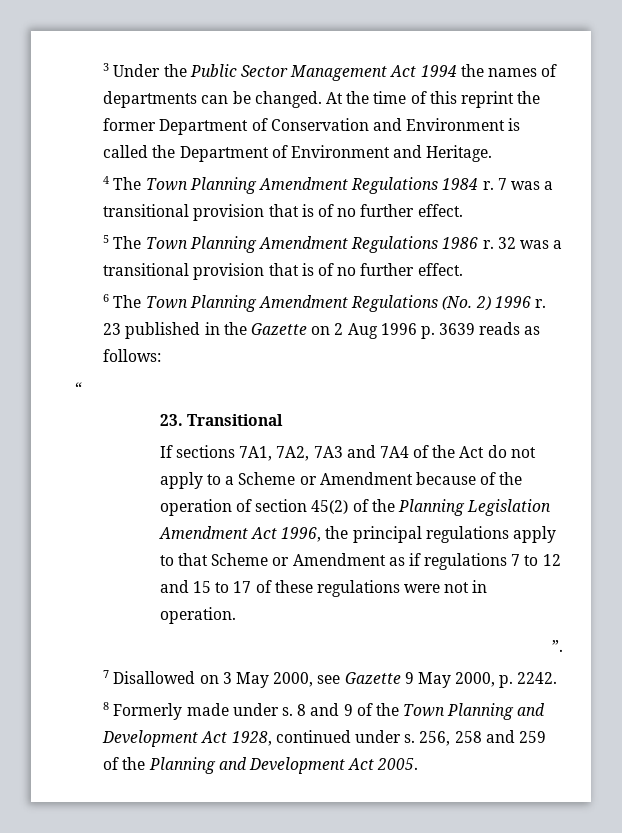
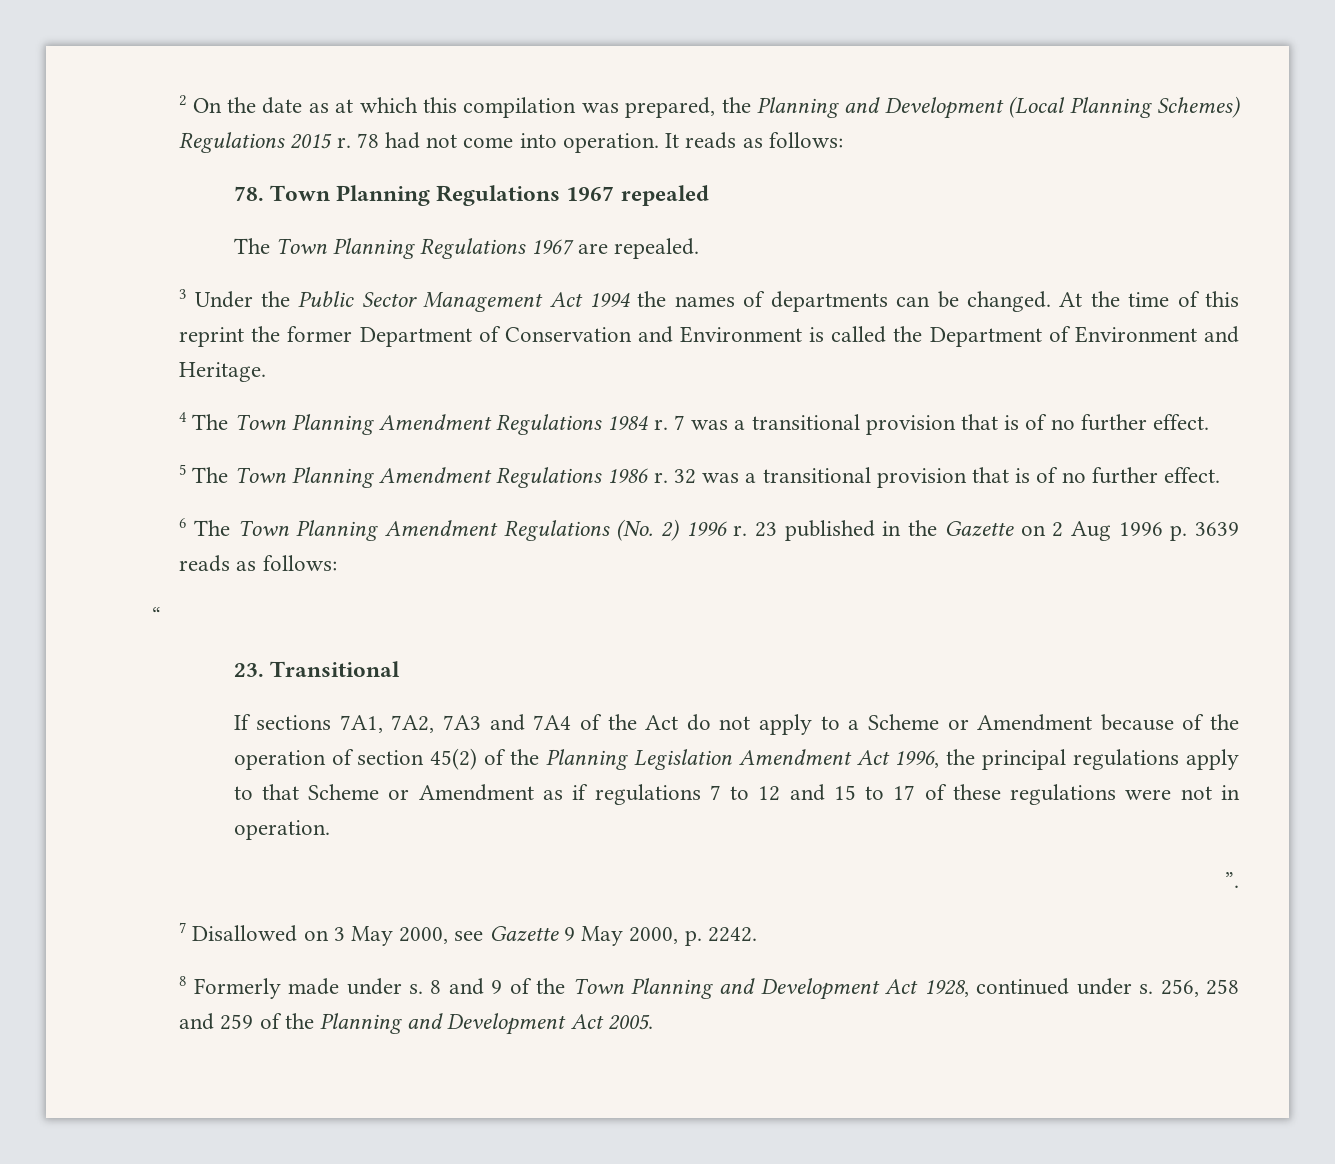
(103, 67) none -> [179,95,1240,119] [179,132,843,153] [233,185,709,206] [233,238,699,259] 2 On the date as at which this compilation was prepared, the Planning and Development (Local Planning Schemes) Regulations 2015 r. 78 had not come into operation. It reads as follows: // 78. Town Planning Regulations 1967 repealed // The Town Planning Regulations 1967 are repealed. //

